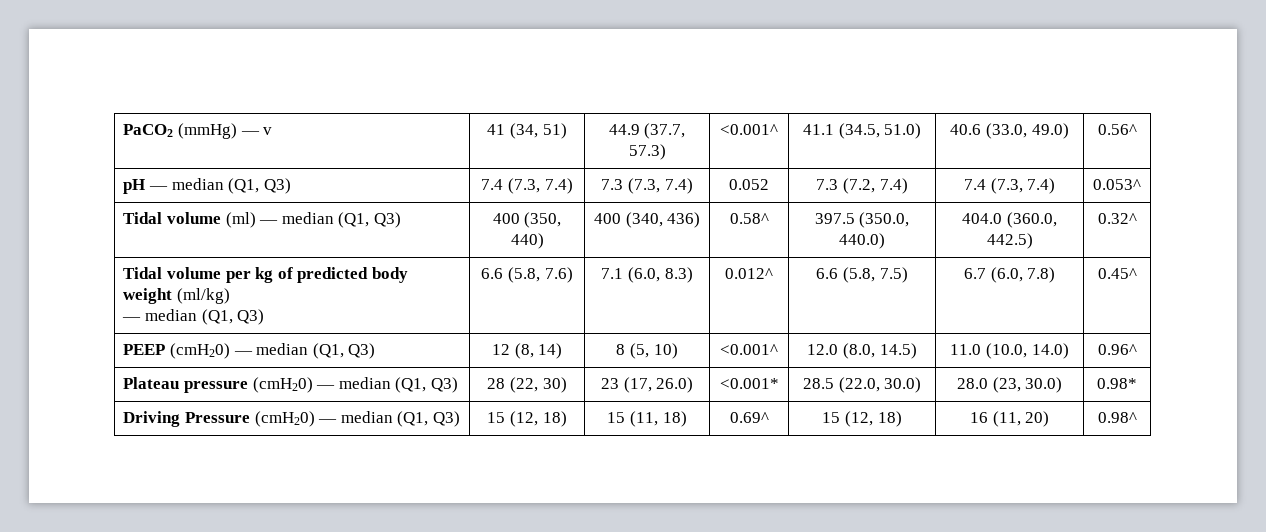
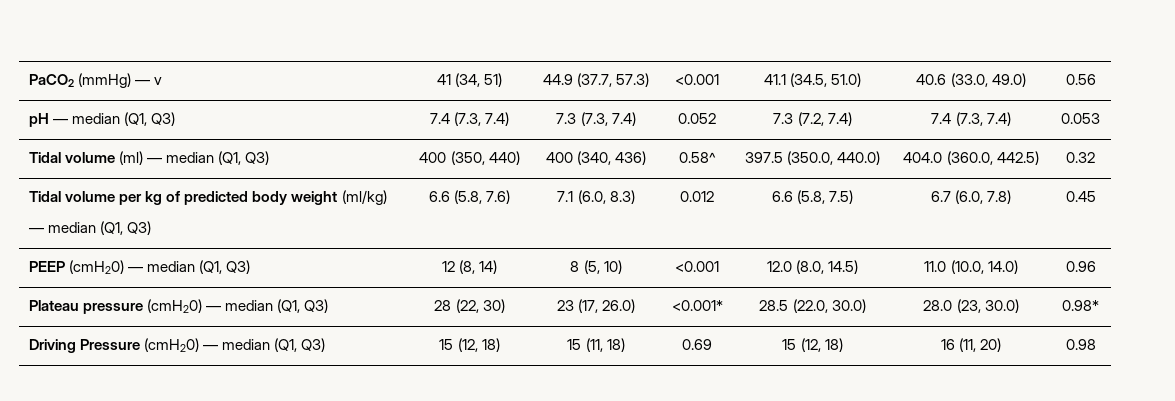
[720,124,778,135] <0.001^ -> [675,74,719,85] <0.001
[1097,124,1137,135] 0.56^ -> [1065,74,1096,85] 0.56
[1093,179,1141,190] 0.053^ -> [1061,113,1100,124] 0.053
[1097,213,1137,224] 0.32^ -> [1066,152,1095,163] 0.32
[725,268,773,279] 0.012^ -> [680,191,714,202] 0.012
[1097,268,1137,279] 0.45^ -> [1065,191,1096,202] 0.45
[720,344,778,355] <0.001^ -> [675,261,719,272] <0.001
[1097,344,1137,355] 0.96^ -> [1065,261,1096,272] 0.96
[729,412,769,423] 0.69^ -> [682,339,712,350] 0.69
[1097,412,1137,423] 0.98^ -> [1065,339,1096,350] 0.98

